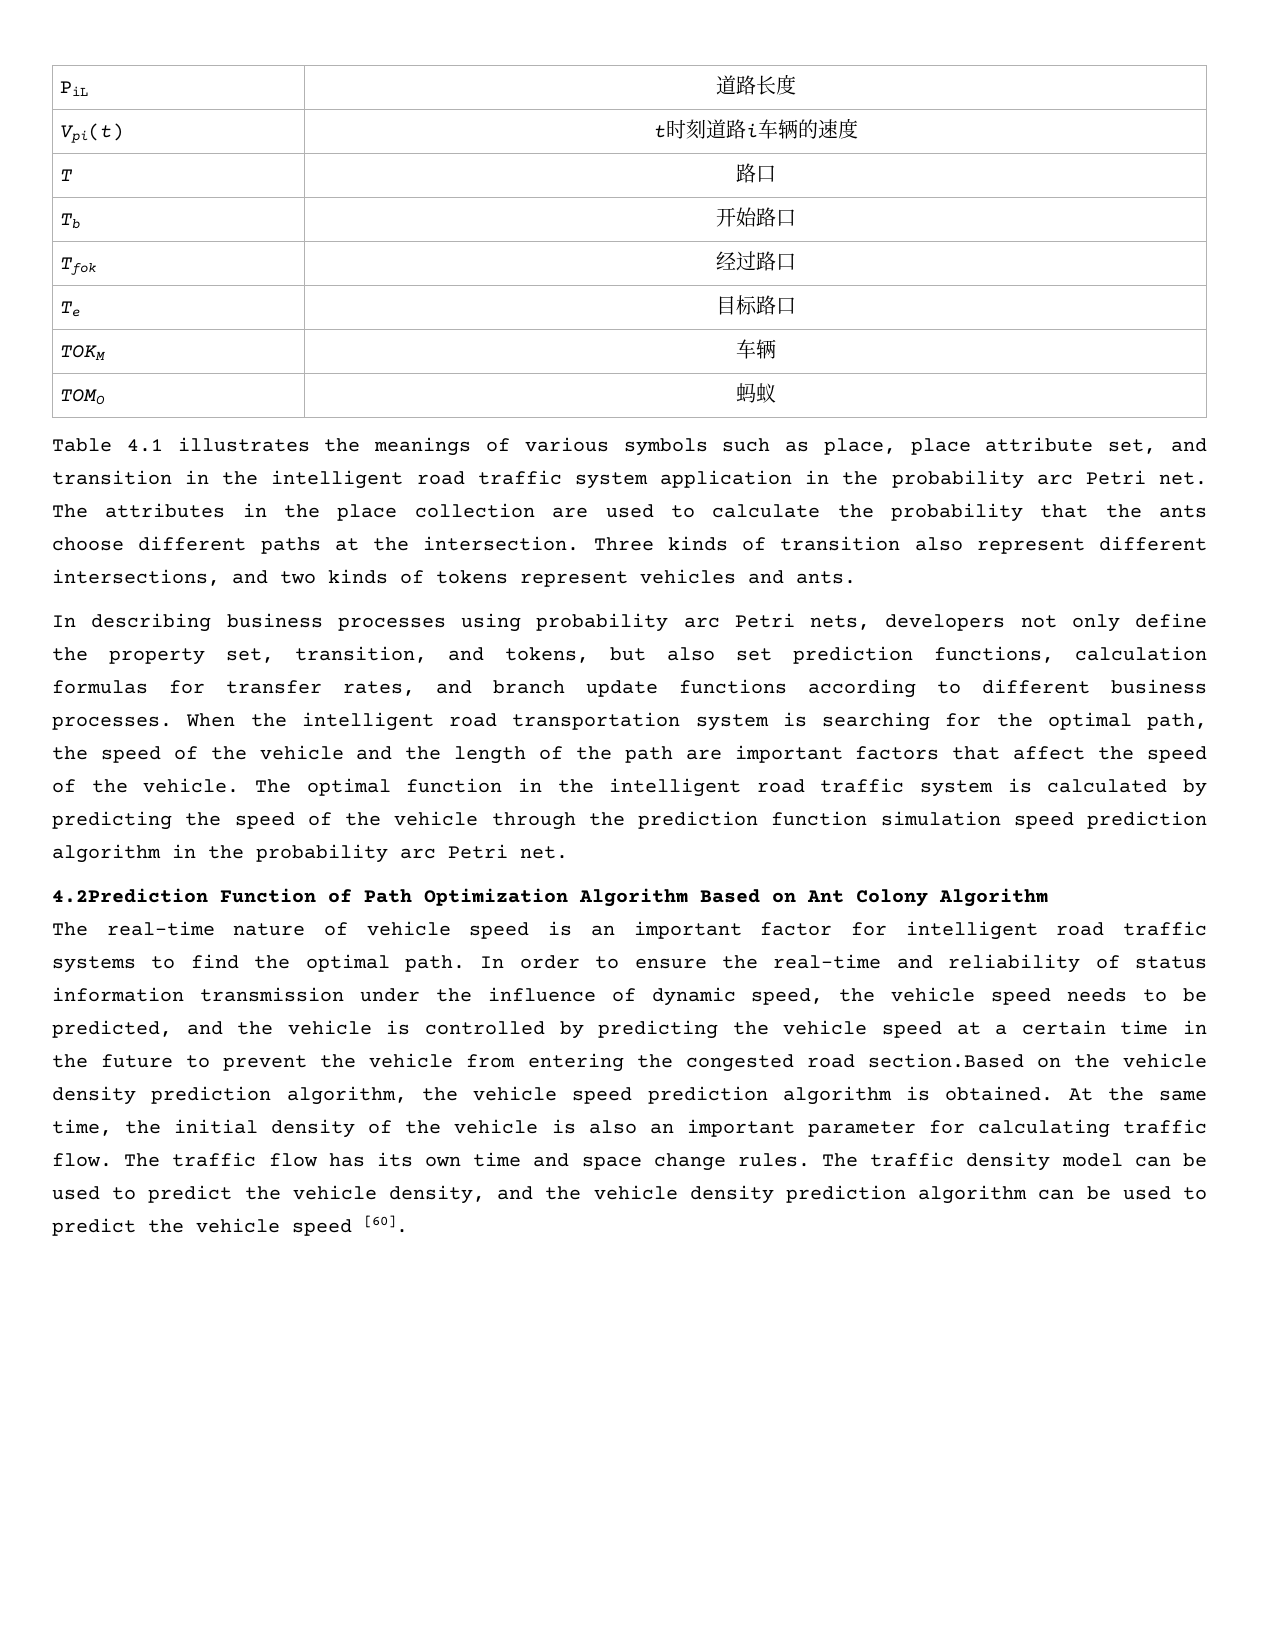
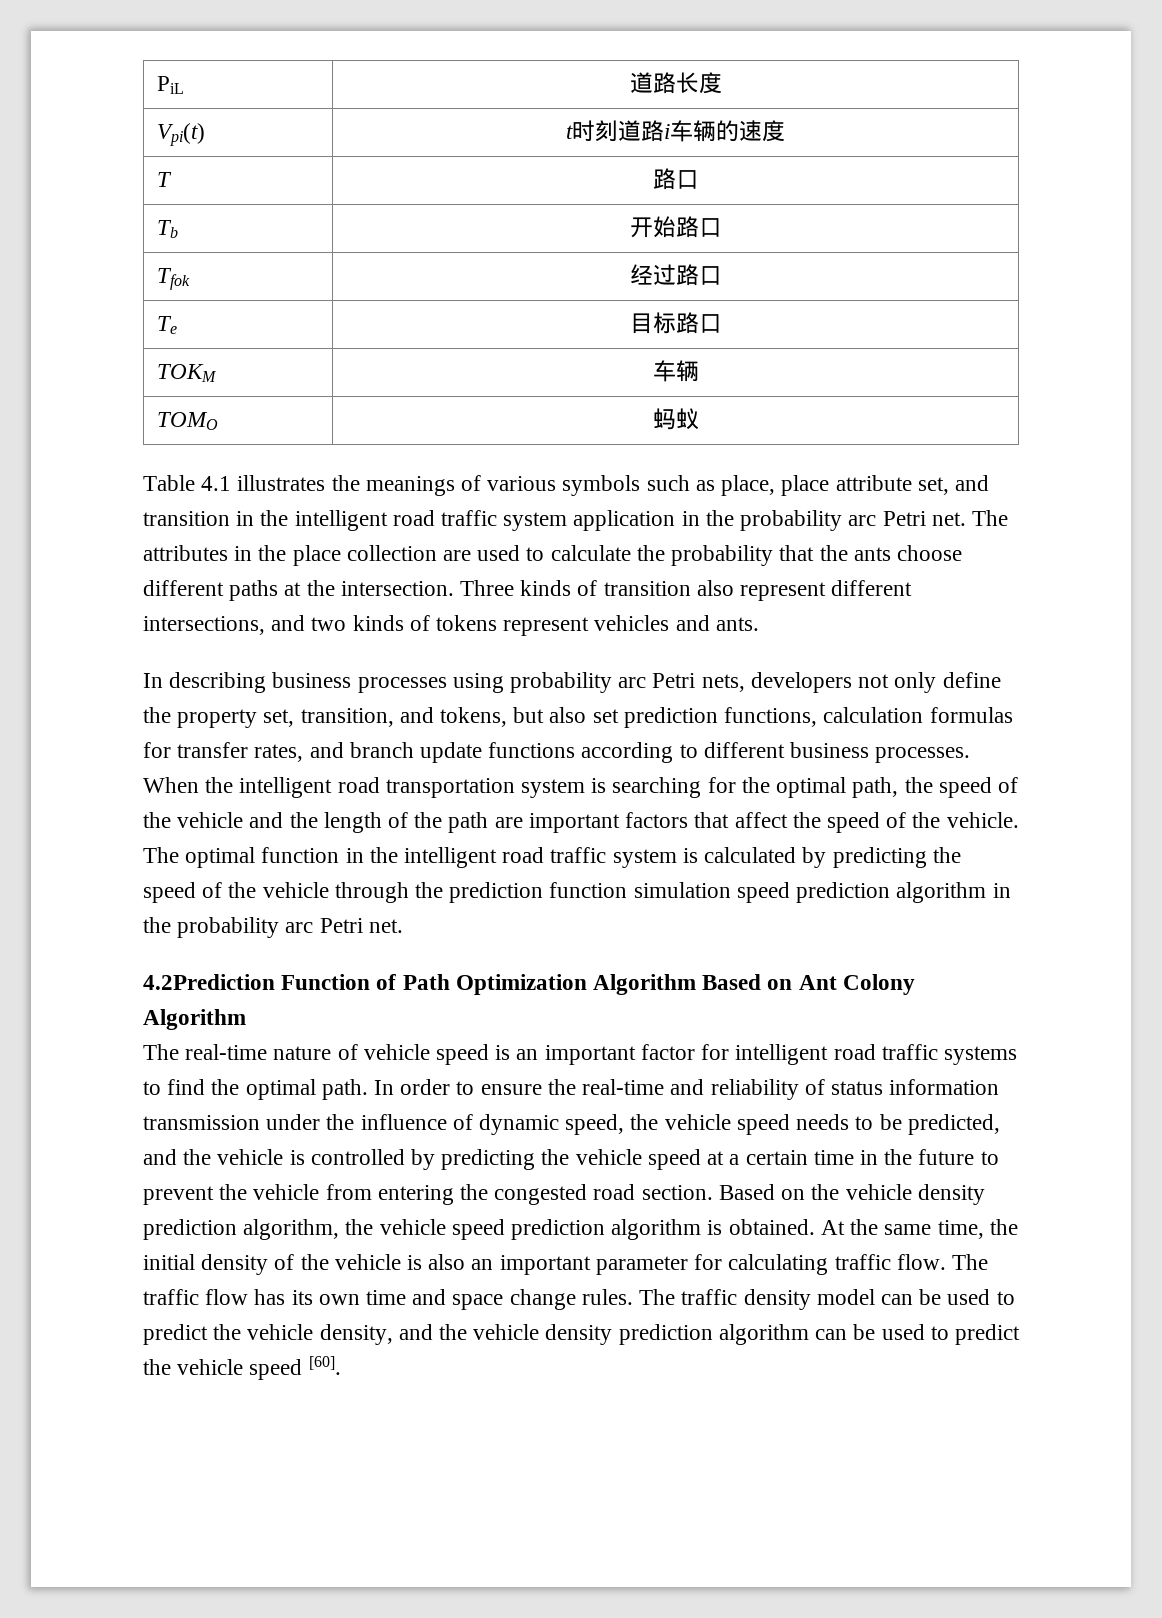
[867,1053,1024,1068] section.Based -> [641,1184,775,1200] section. Based

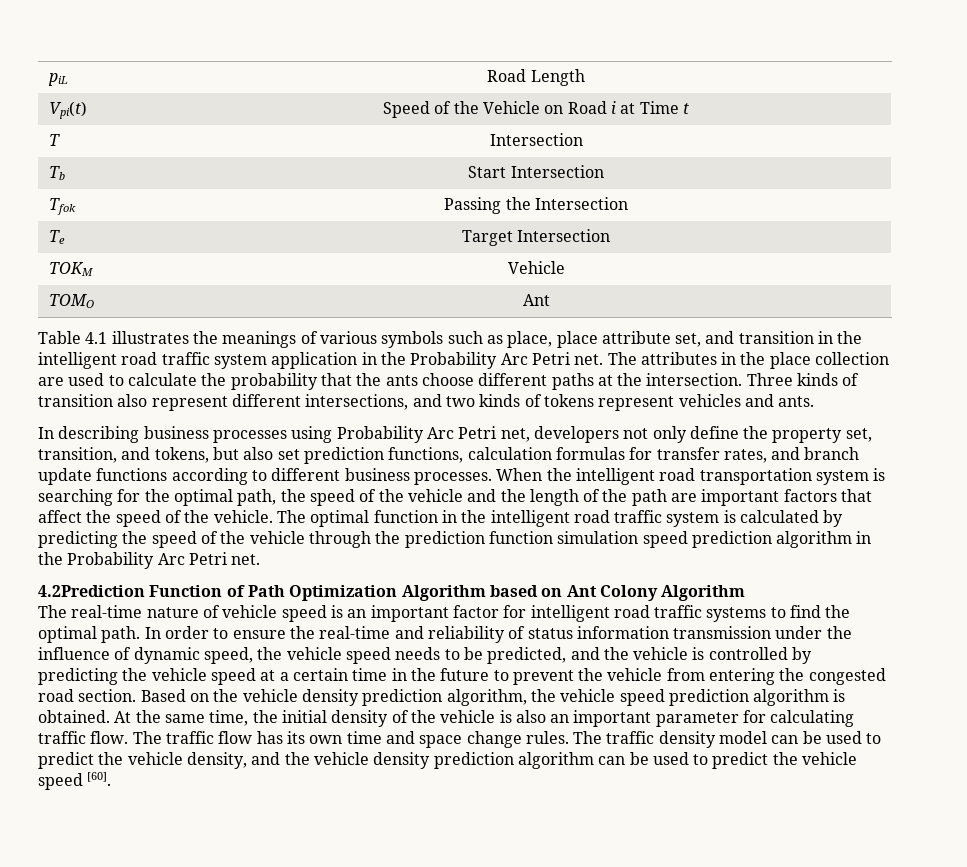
[157,76,185,94] [629,72,722,94] [157,123,206,146] [566,120,785,142] PiL | 道路长度 // Vpi(t) | t时刻道路i车辆的速度 -> [48,73,69,86] [487,69,585,86] [49,101,88,119] [383,101,689,118] piL | Road Length // Vpi(t) | Speed of the Vehicle on Road i at Time t
[652,168,699,190] 路口 -> [489,133,583,146] Intersection
[629,216,722,238] 开始路口 -> [468,165,604,178] Start Intersection
[629,264,722,286] 经过路口 -> [444,197,628,214] Passing the Intersection
[629,312,722,334] 目标路口 -> [461,229,611,246] Target Intersection
[652,360,699,382] 车辆 -> [507,261,565,274] Vehicle
[652,408,699,430] 蚂蚁 -> [522,294,550,306] Ant
[740,510,877,531] probability arc -> [410,352,528,369] Probability Arc
[510,672,745,693] probability arc Petri nets, -> [336,426,530,443] Probability Arc Petri net,
[177,917,314,938] probability arc -> [67,552,185,569] Probability Arc
[702,974,762,990] Based -> [489,585,538,597] based

